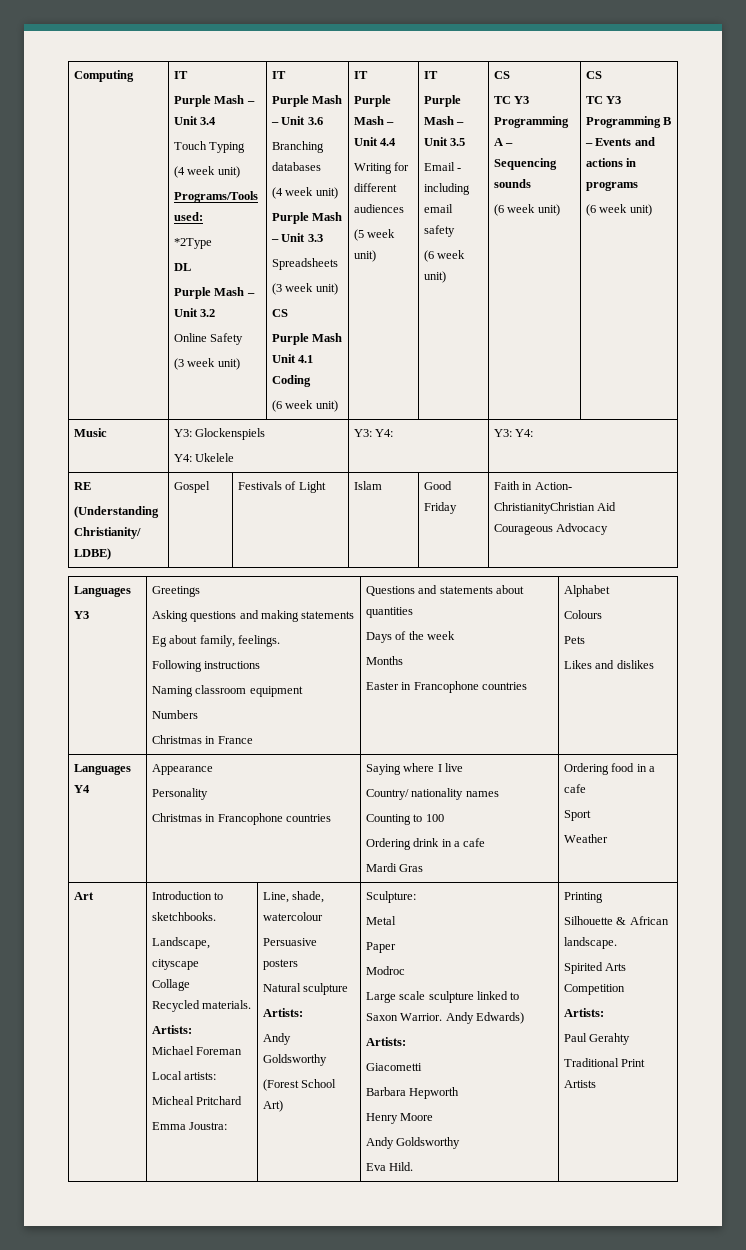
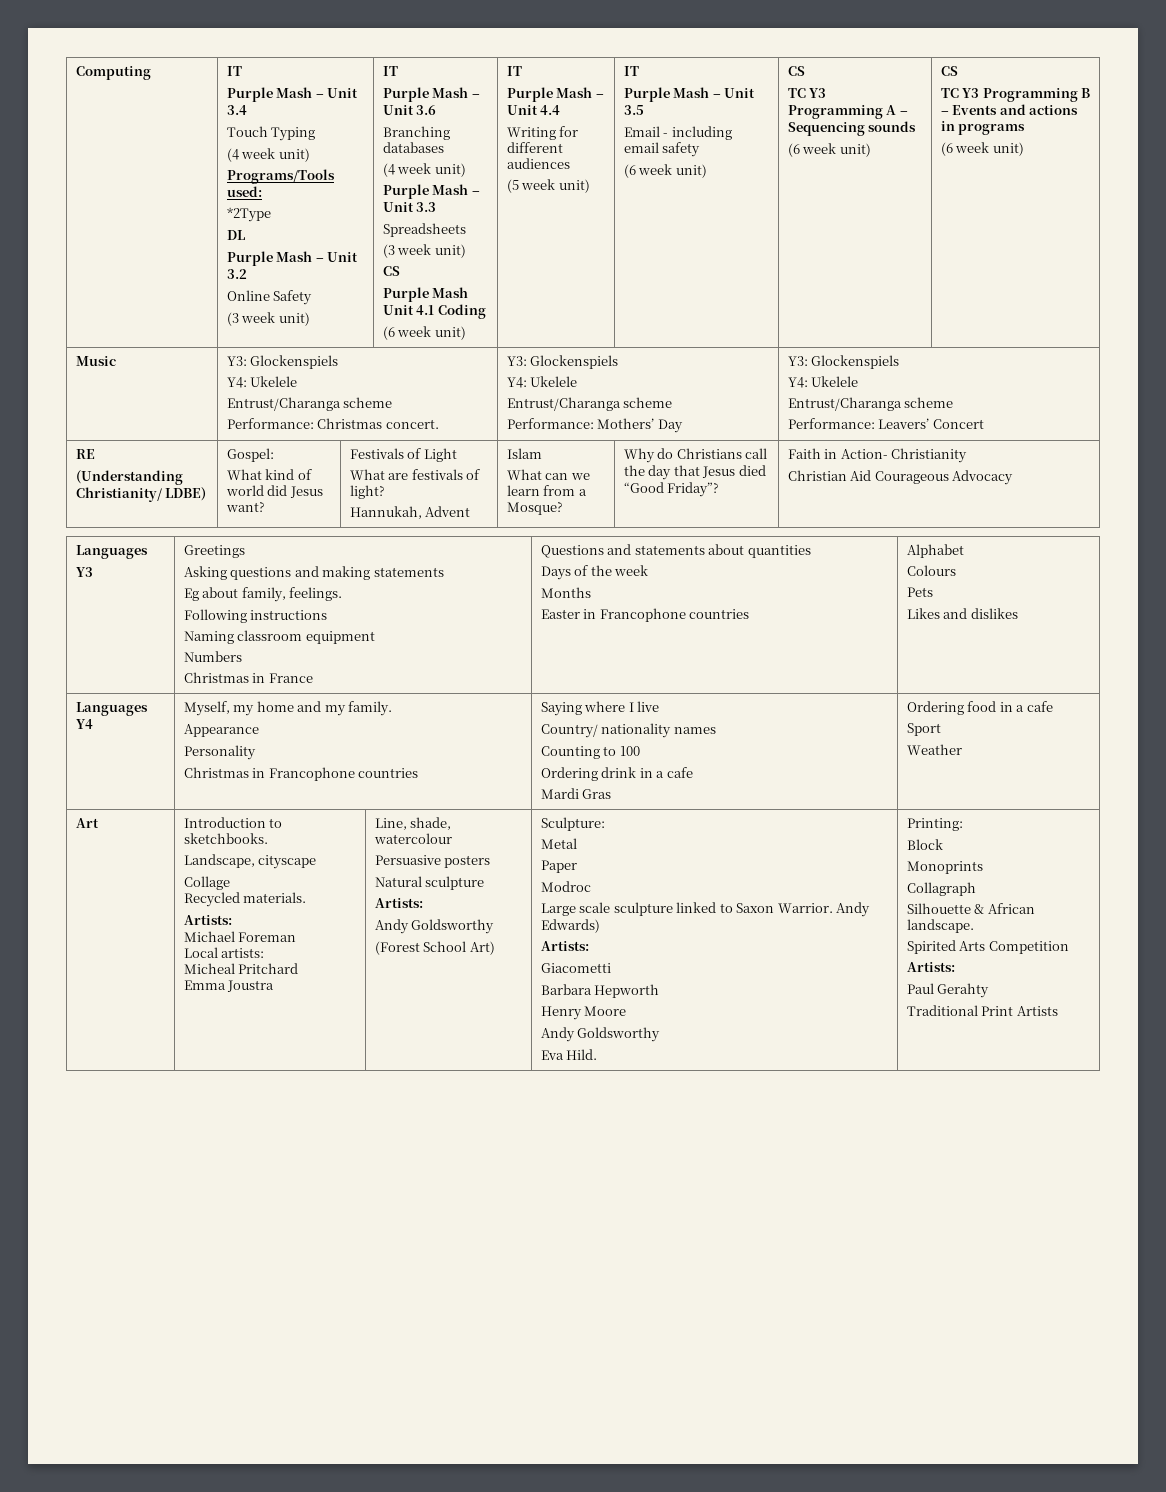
[353,429,394,437] [493,429,534,437] [73,482,91,490] [73,506,159,518] [73,527,141,539] [73,548,111,560] [173,481,210,493] [237,481,326,493] [353,481,382,490] [423,481,452,490] [423,502,457,514] | Y3: Y4: | Y3: Y4: // RE // (Understanding Christianity/ LDBE) | Gospel | Festivals of Light | Islam | Good Friday -> [226,397,393,411] [226,418,439,429] [506,355,619,369] [506,376,578,388] [506,397,673,411] [506,418,683,433] [787,355,900,369] [787,376,859,388] [787,397,954,411] [787,418,984,429] [75,449,95,459] [75,470,183,485] [75,487,207,502] [226,448,274,462] [226,469,312,480] [225,485,323,498] [225,502,265,512] [349,448,457,462] [349,469,481,480] [349,485,385,499] [349,506,471,519] [506,448,542,459] [506,469,590,480] [506,485,587,496] [506,502,563,515] [623,448,768,463] [623,465,766,480] [623,482,720,497] // Entrust/Charanga scheme // Performance: Christmas concert. | Y3: Glockenspiels // Y4: Ukelele // Entrust/Charanga scheme // Performance: Mothers’ Day | Y3: Glockenspiels // Y4: Ukelele // Entrust/Charanga scheme // Performance: Leavers’ Concert // RE // (Understanding Christianity/ LDBE) | Gospel: // What kind of world did Jesus want? | Festivals of Light // What are festivals of light? // Hannukah, Advent | Islam // What can we learn from a Mosque? | Why do Christians call the day that Jesus died “Good Friday”?
[493,502,595,514] ChristianityChristian -> [891,448,968,463] [787,470,847,481] Christianity // Christian
(90, 789) none -> [183,701,393,716] Myself, my home and my family. //
[189,1122,228,1130] Joustra: -> [227,980,275,992] Joustra
[563,892,603,903] Printing -> [906,818,963,831] [906,839,943,850] [906,861,983,874] [906,882,976,896] Printing: // Block // Monoprints // Collagraph

